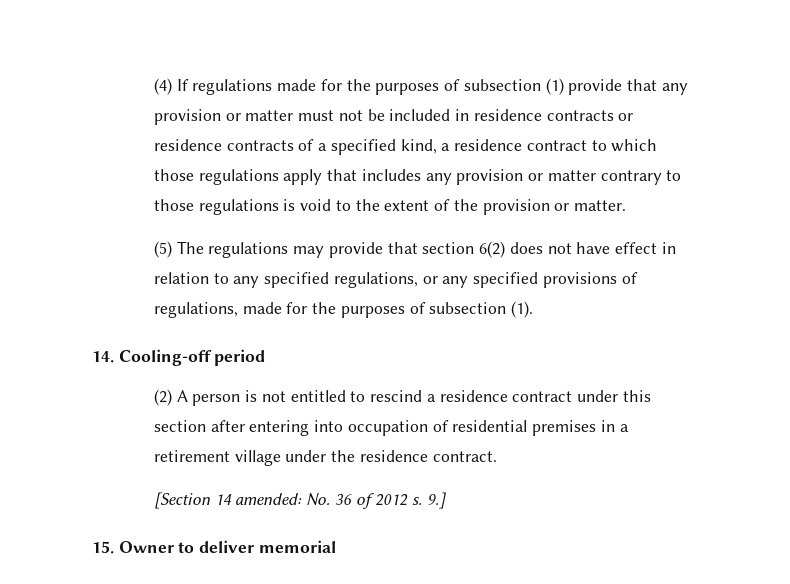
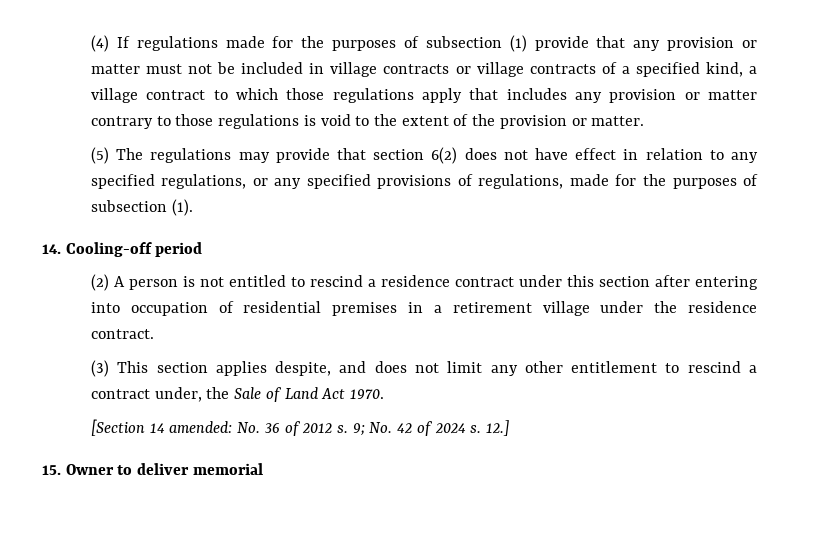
[473,109,542,121] residence -> [330,62,378,77] village
[154,139,223,151] residence -> [476,62,524,77] village
[454,139,523,151] residence -> [90,88,138,103] village
(497, 456) none -> [90,360,757,377] [90,387,385,402] // (3) This section applies despite, and does not limit any other entitlement to rescind a contract under, the Sale of Land Act 1970.
[426,492,446,509] 9.] -> [352,420,510,436] 9; No. 42 of 2024 s. 12.]

